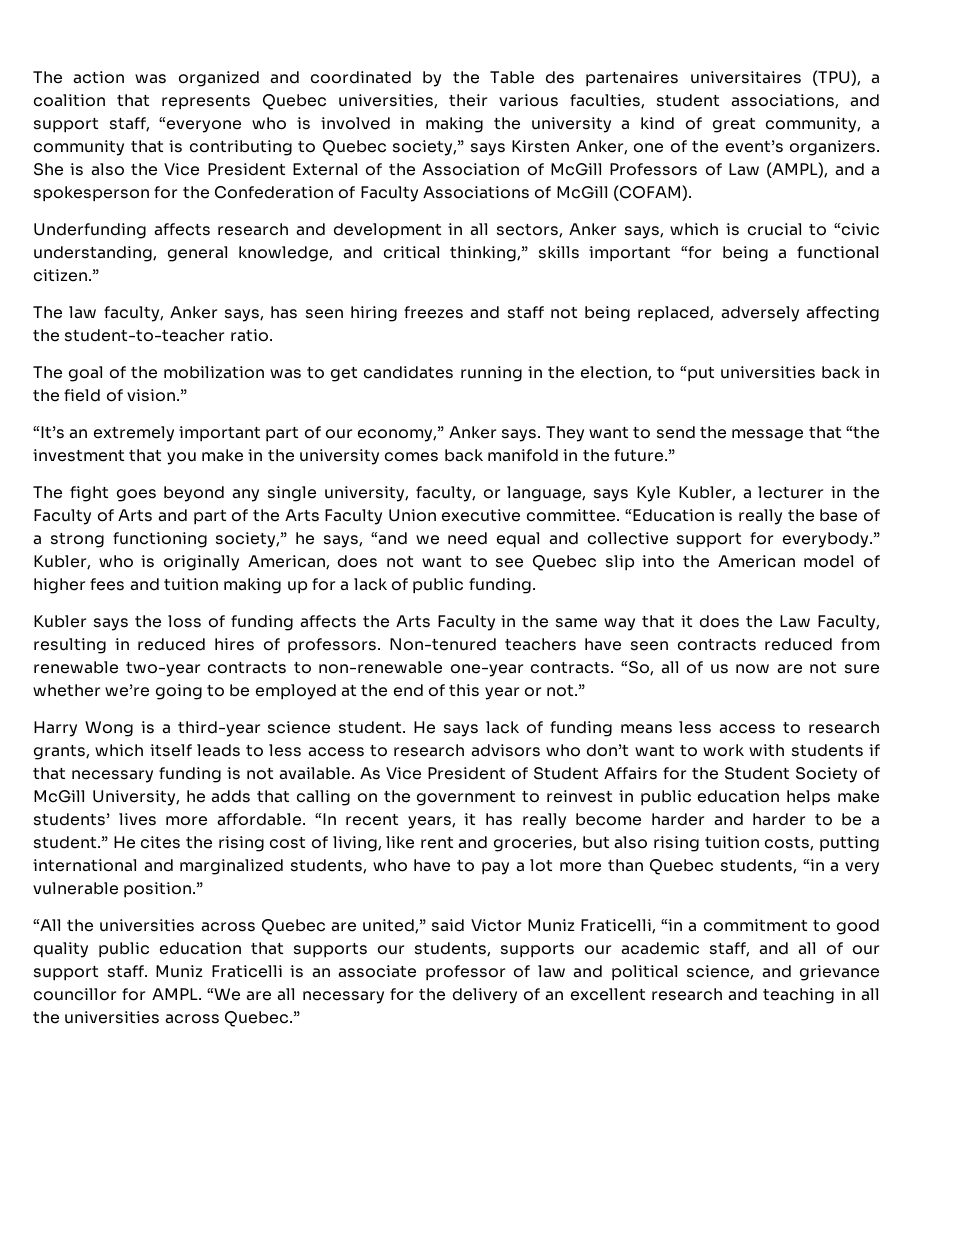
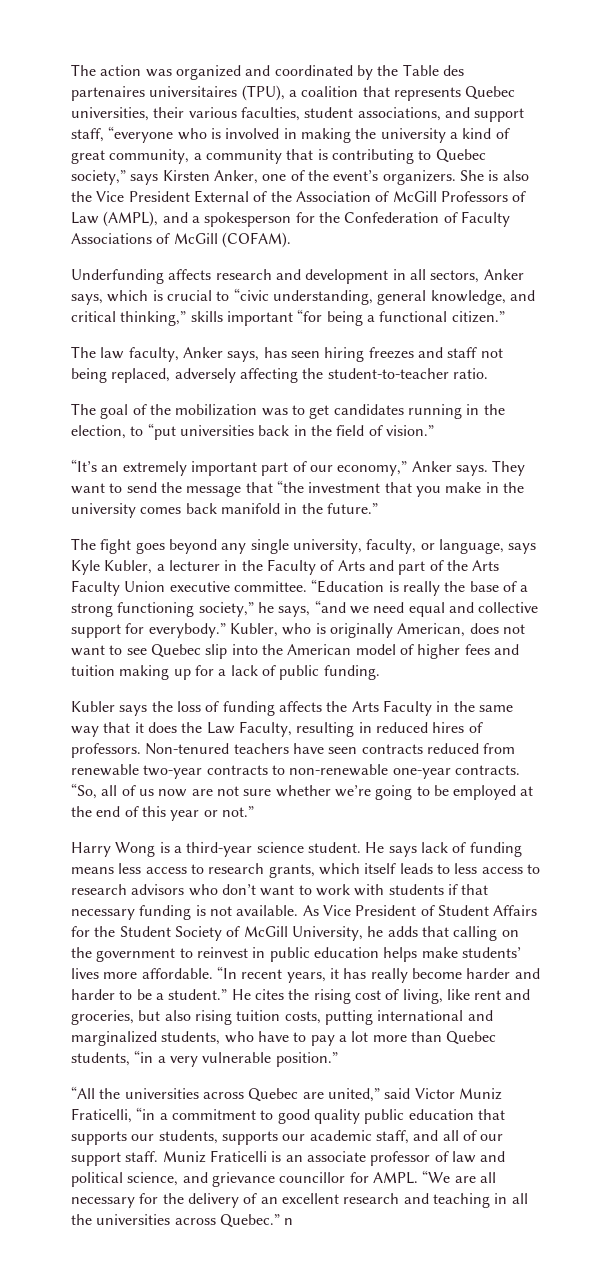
(300, 1019) none -> [284,1218,294,1225] n

